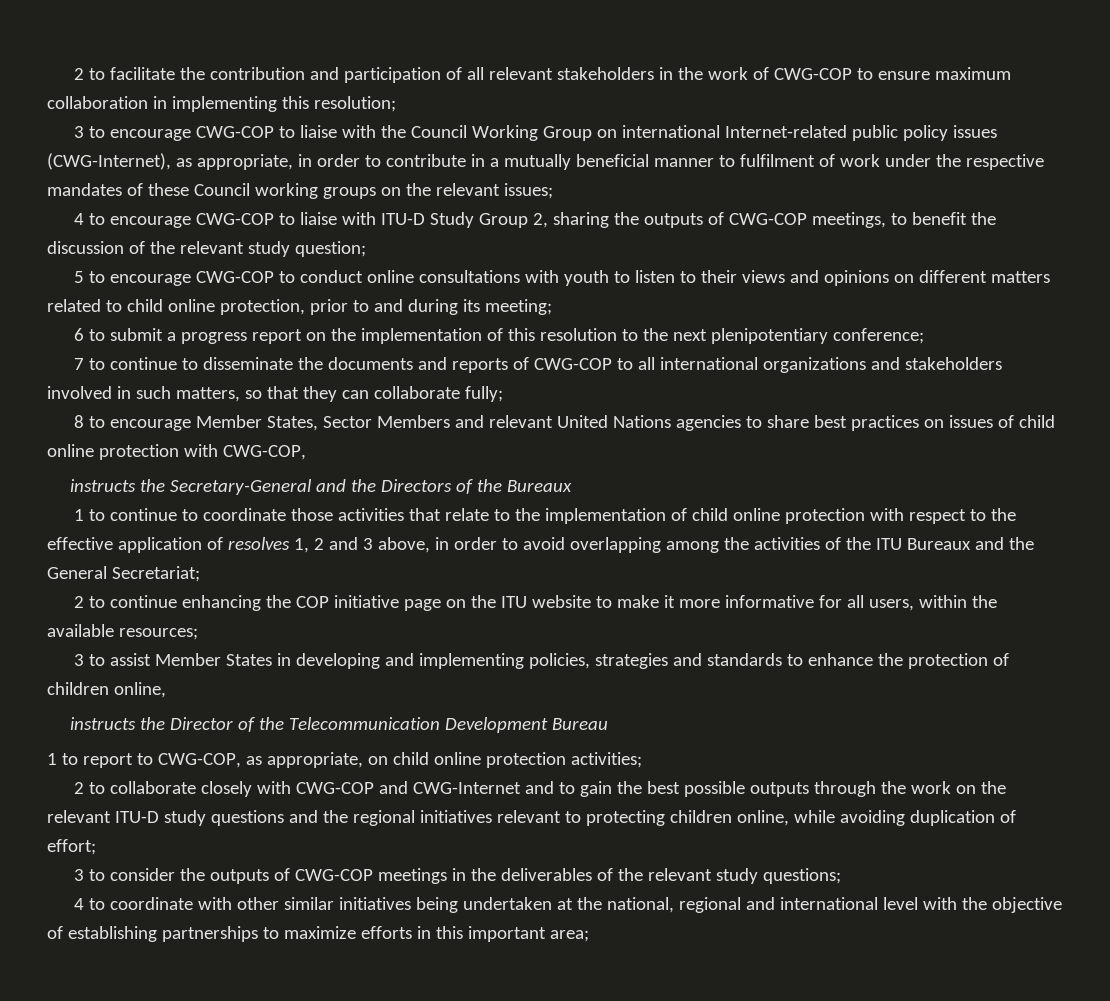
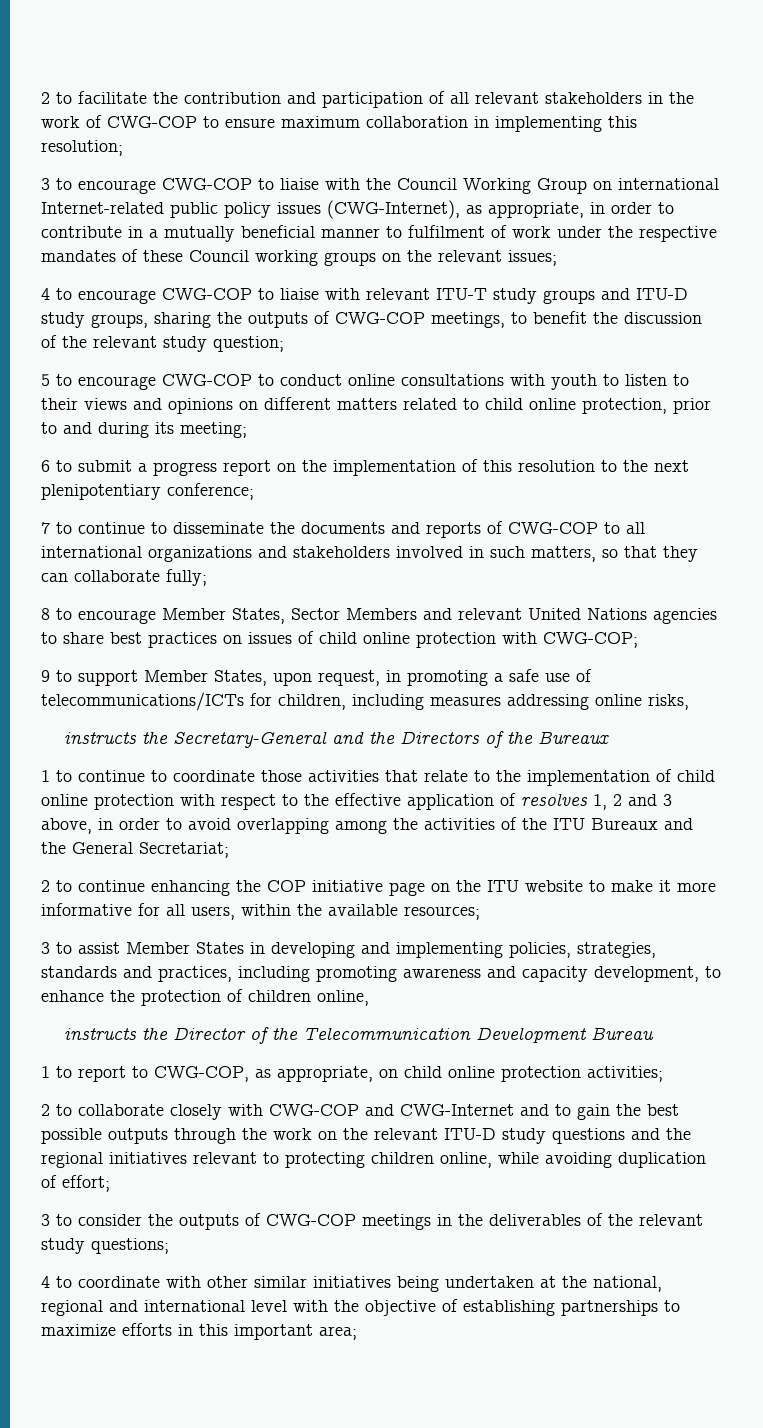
[380,212,548,228] ITU-D Study Group 2, -> [366,288,688,304] [41,312,148,328] relevant ITU-T study groups and ITU-D study groups,
[222,445,306,460] CWG-COP, -> [543,632,638,648] [41,669,592,686] [41,692,689,711] CWG-COP; // 9 to support Member States, upon request, in promoting a safe use of telecommunications/ICTs for children, including measures addressing online risks,
[594,653,782,669] strategies and standards -> [577,942,656,958] [41,966,699,982] strategies, standards and practices, including promoting awareness and capacity development,

